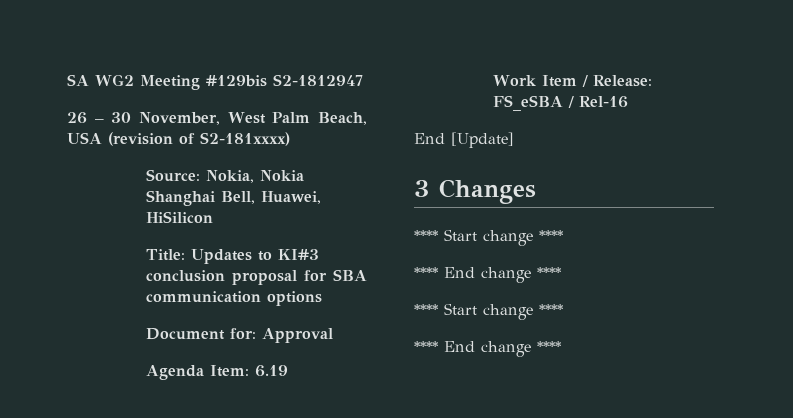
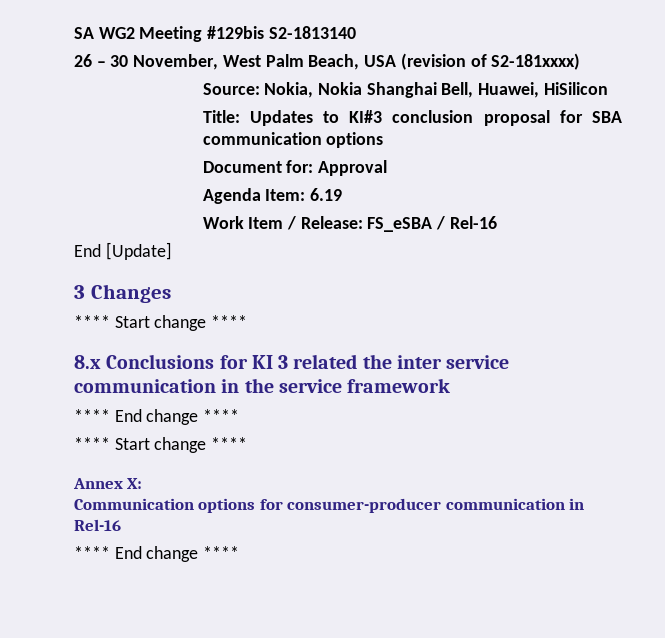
[273,74,363,86] S2-1812947 -> [268,26,356,39] S2-1813140
(563, 235) none -> [74,354,510,369] [74,378,451,393] // 8.x Conclusions for KI 3 related the inter service communication in the service framework
(563, 309) none -> [73,478,143,489] [74,498,585,513] [74,519,121,531] // Annex X: // Communication options for consumer-producer communication in Rel-16

